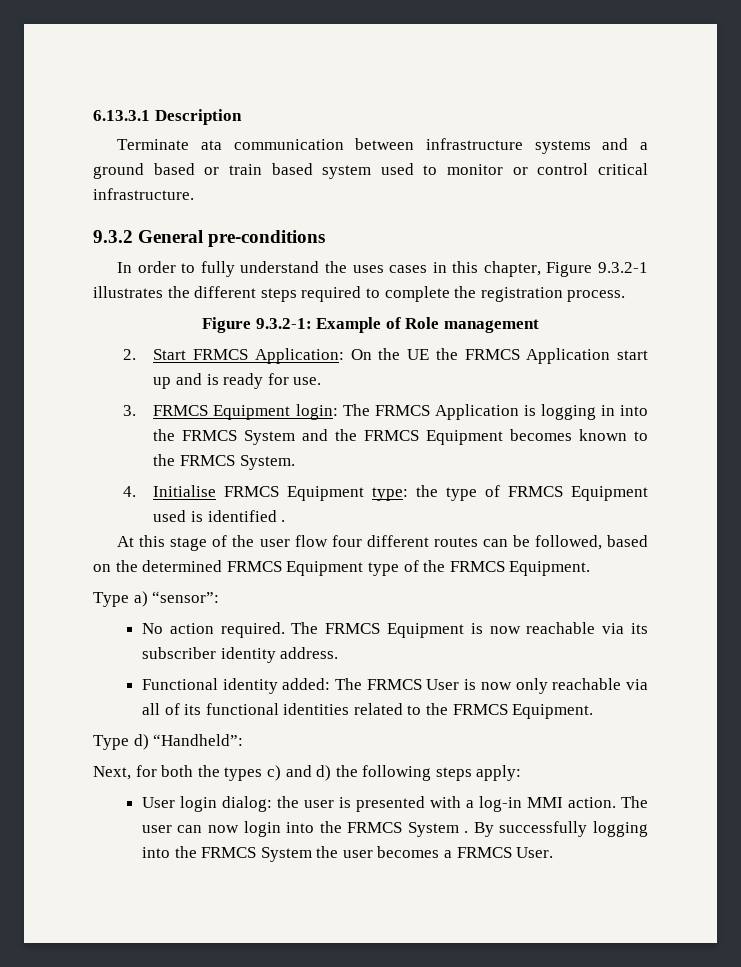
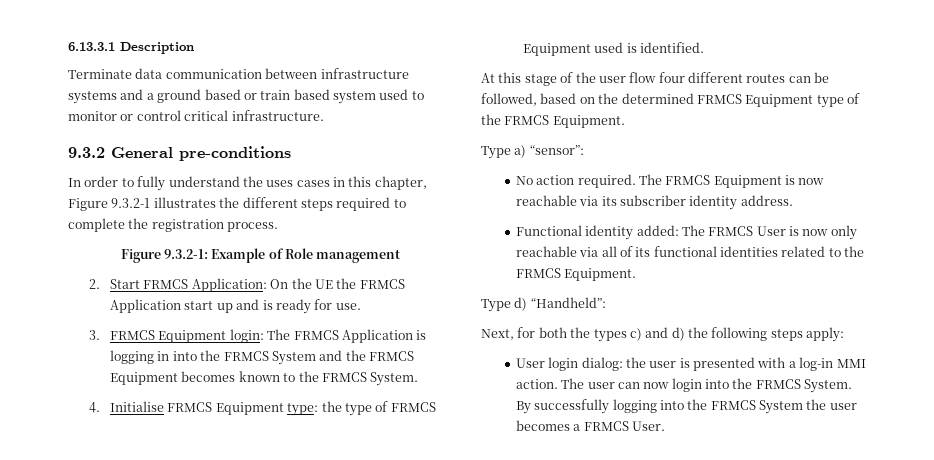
[200,140,222,150] ata -> [135,68,163,79] data
[207,510,286,522] identified . -> [640,42,705,53] identified.
[407,822,469,837] System . -> [804,379,853,393] System.

